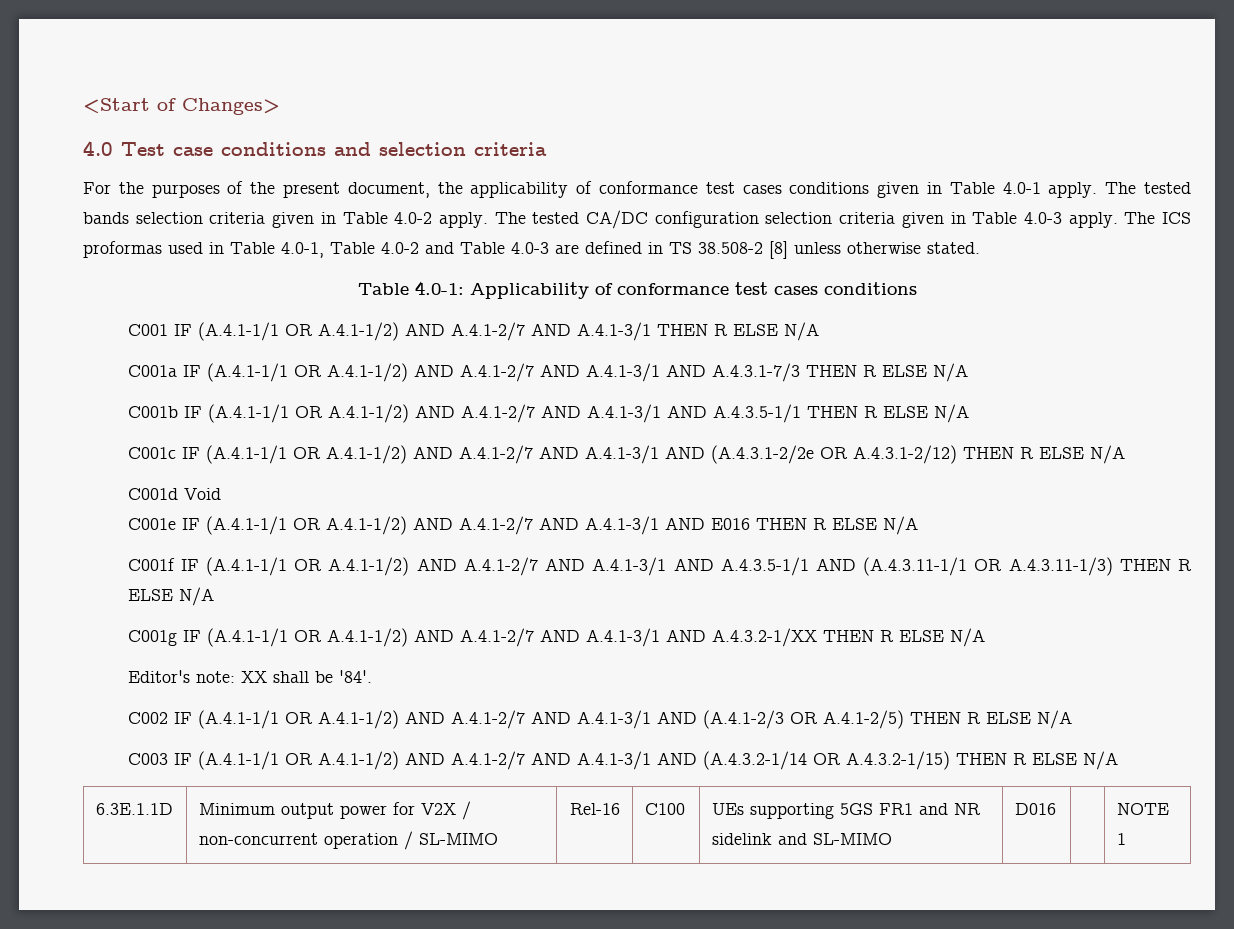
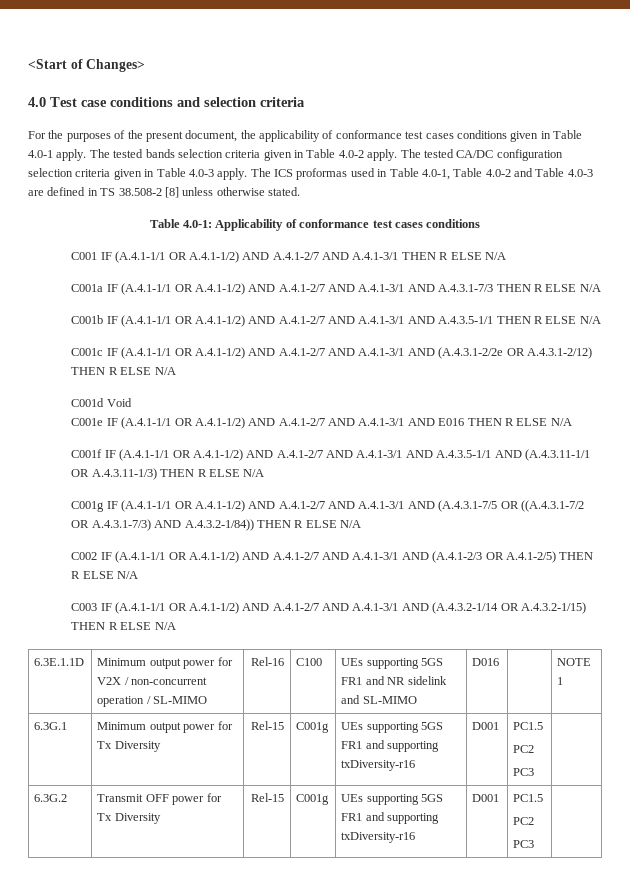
[711,628,985,647] [127,670,372,683] A.4.3.2-1/XX THEN R ELSE N/A // Editor's note: XX shall be '84'. -> [438,500,584,512] [71,519,362,531] (A.4.3.1-7/5 OR ((A.4.3.1-7/2 OR A.4.3.1-7/3) AND A.4.3.2-1/84)) THEN R ELSE N/A
(1126, 839) none -> [34,722,68,730] [97,721,233,733] [97,741,161,752] [250,721,284,730] [296,722,330,733] [341,722,444,733] [341,740,440,752] [341,760,416,771] [472,722,500,730] [513,722,544,730] [513,745,535,753] [513,768,535,776] [34,794,68,802] [97,793,222,805] [97,813,161,824] [250,793,284,802] [296,794,330,805] [341,794,444,805] [341,812,440,824] [341,832,416,843] [472,794,500,802] [513,794,544,802] [513,817,535,825] [513,840,535,848] // 6.3G.1 | Minimum output power for Tx Diversity | Rel-15 | C001g | UEs supporting 5GS FR1 and supporting txDiversity-r16 | D001 | PC1.5 // PC2 // PC3 | // 6.3G.2 | Transmit OFF power for Tx Diversity | Rel-15 | C001g | UEs supporting 5GS FR1 and supporting txDiversity-r16 | D001 | PC1.5 // PC2 // PC3 |

